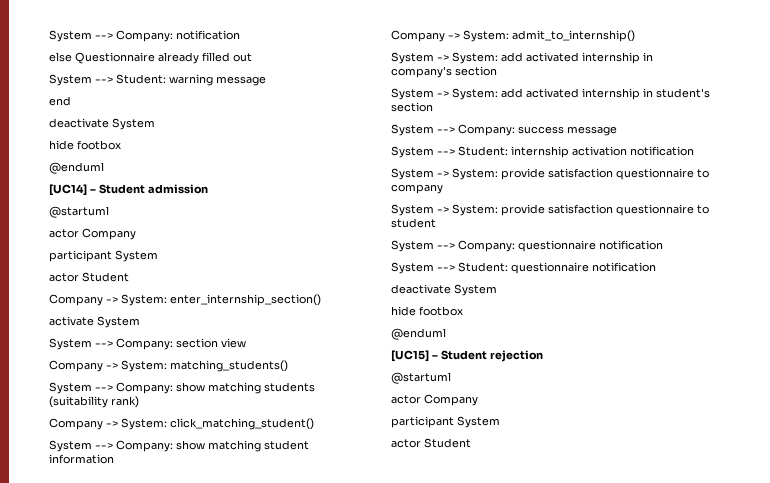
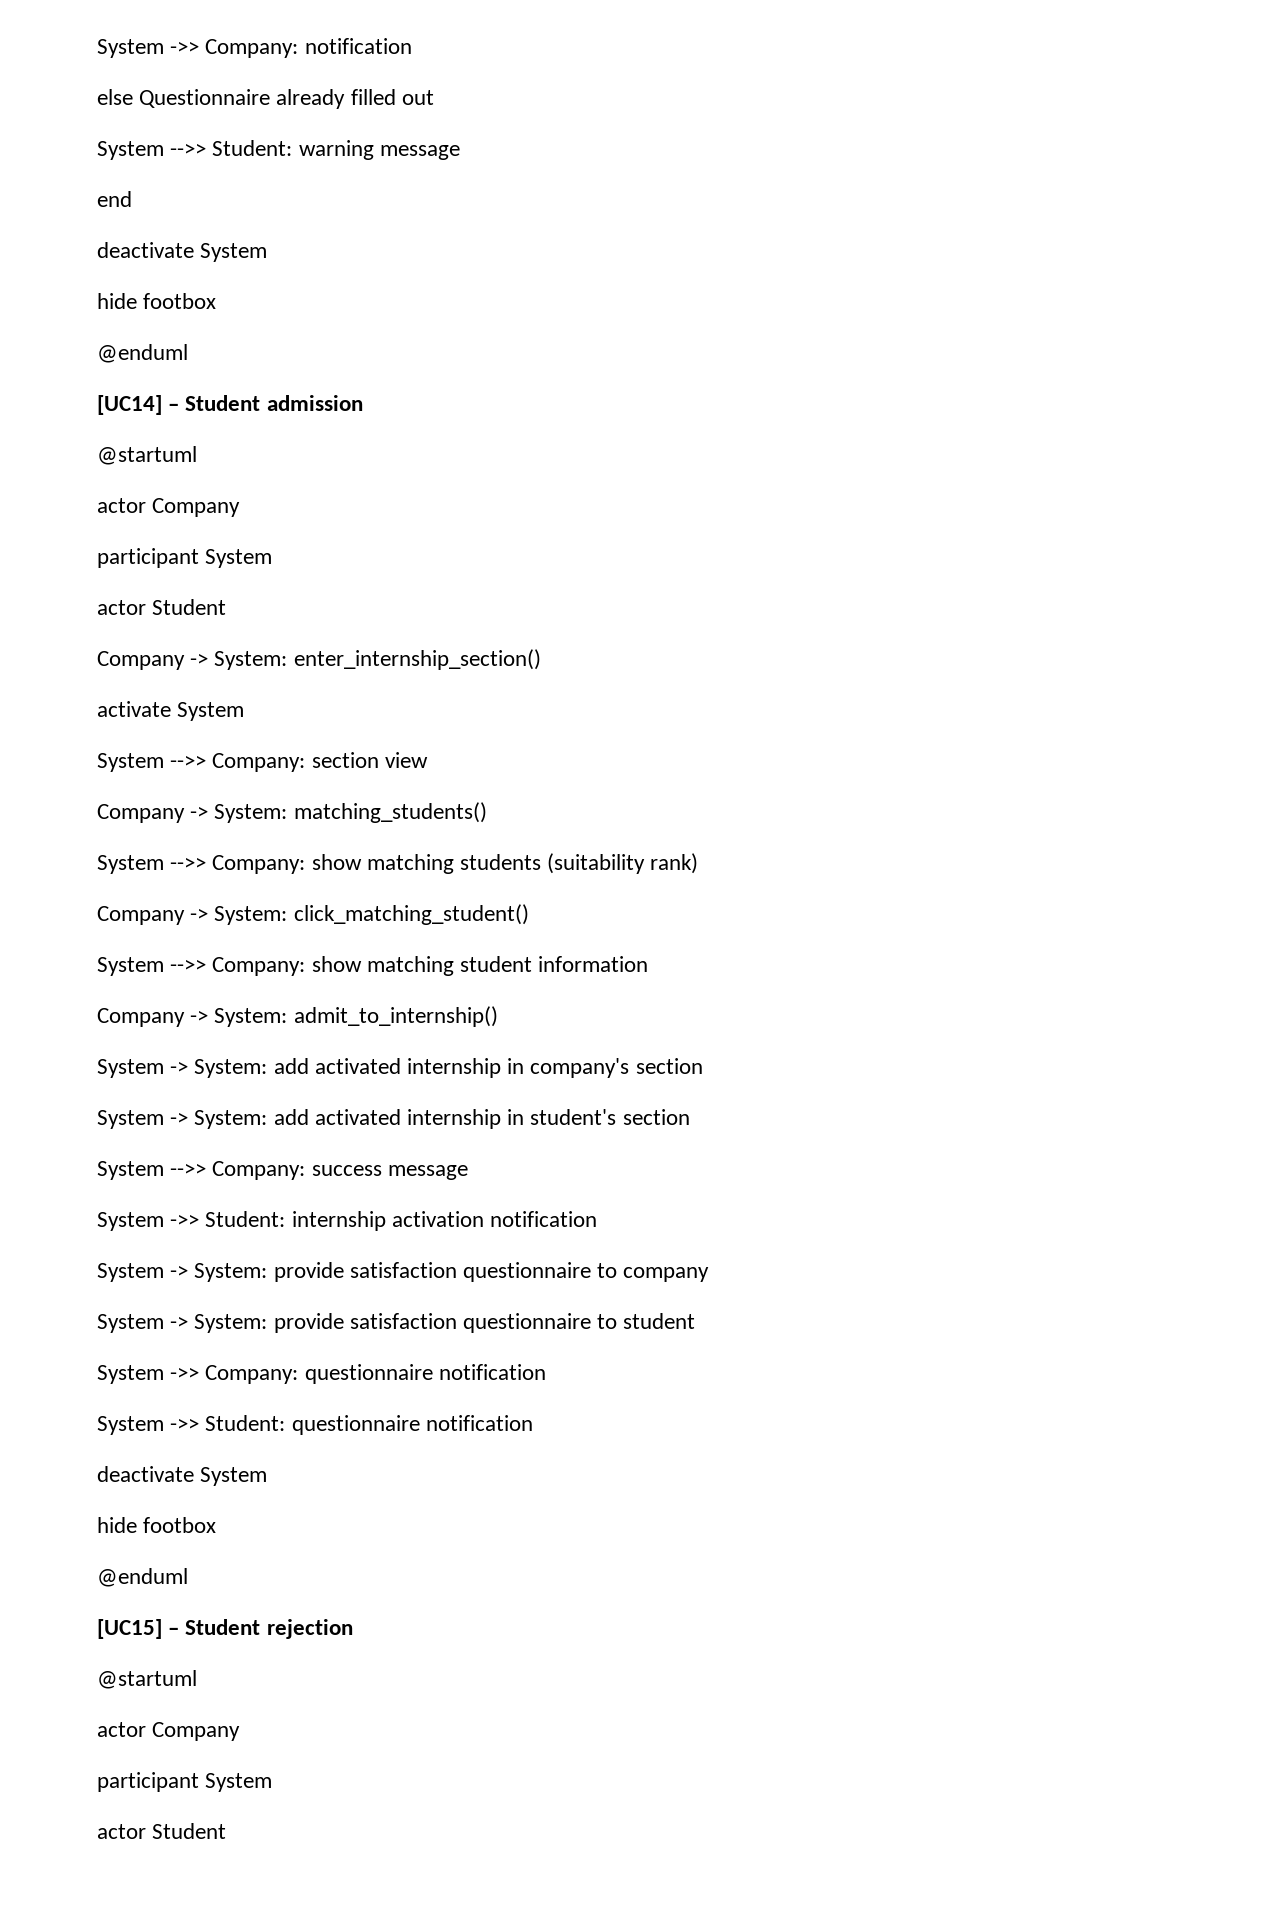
[49,30,113,42] System --> -> [97,39,200,58] System ->>
[95,77,113,83] --> -> [170,143,207,156] -->>
[95,341,113,347] --> -> [170,755,207,768] -->>
[95,385,113,391] --> -> [170,857,207,870] -->>
[95,443,113,449] --> -> [170,959,207,972] -->>
[437,127,455,133] --> -> [170,1163,207,1176] -->>
[437,149,455,155] --> -> [170,1214,200,1227] ->>
[437,243,455,249] --> -> [170,1367,200,1380] ->>
[437,265,455,271] --> -> [170,1418,200,1431] ->>

